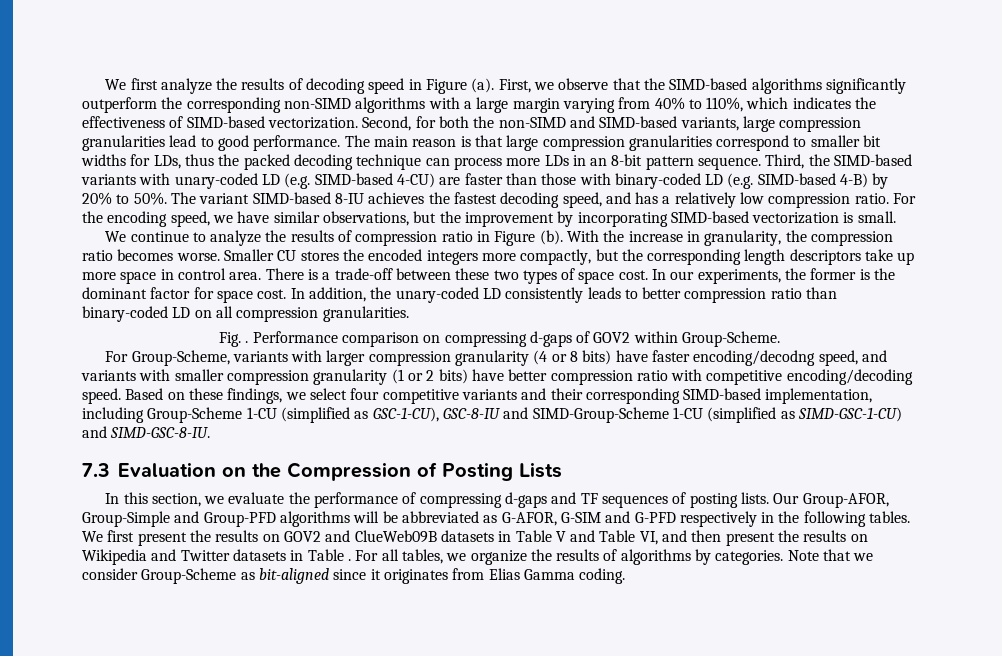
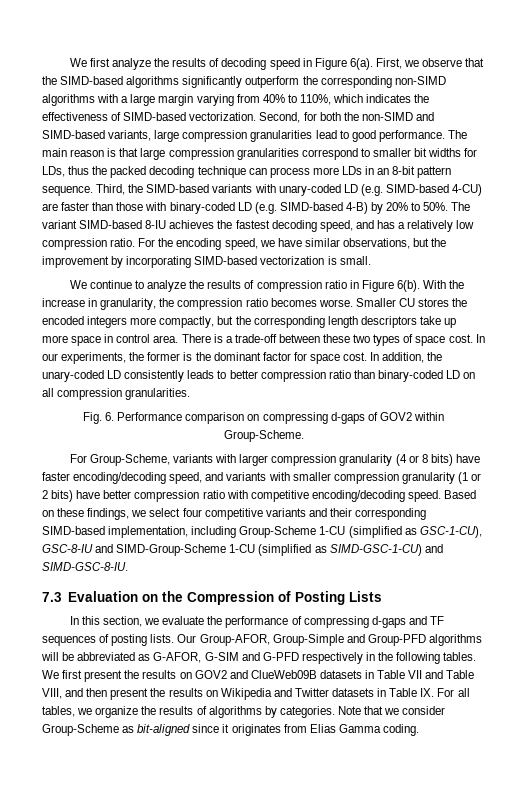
[471,78,495,93] (a). -> [349,58,373,70] 6(a).
[539,230,563,245] (b). -> [397,280,421,292] 6(b).
[245,341,249,343] . -> [105,412,115,421] 6.
[693,350,816,366] encoding/decodng -> [73,472,167,484] encoding/decoding
[555,531,566,542] V -> [408,670,423,679] VII
[639,531,658,545] VI, -> [42,688,62,699] VIII,
[347,559,351,561] . -> [420,688,435,697] IX.

